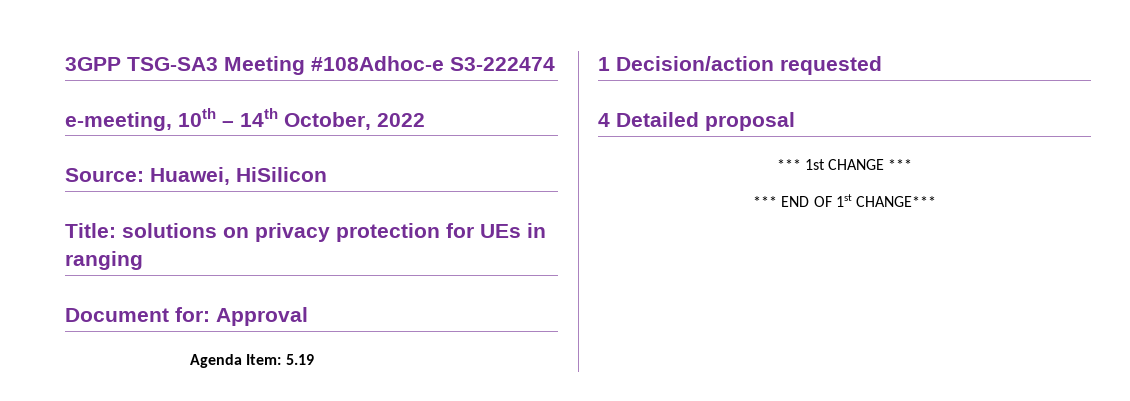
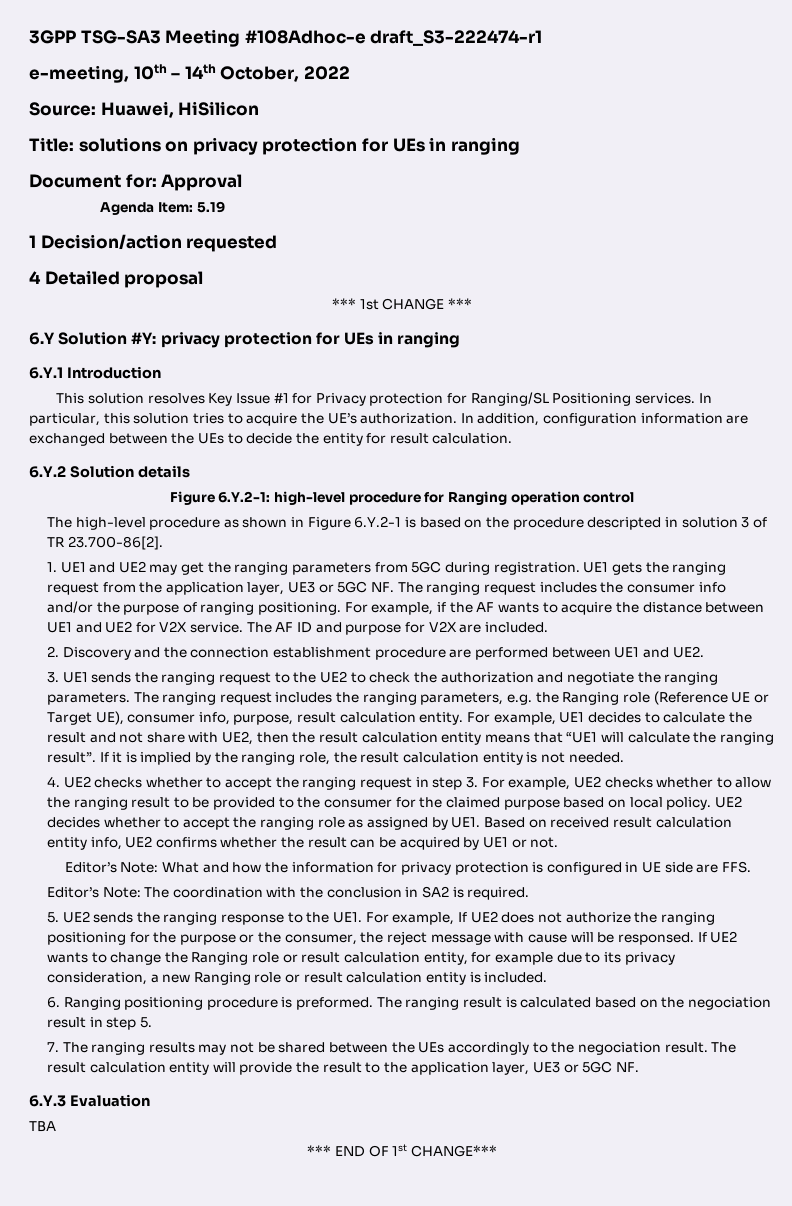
[450,57,555,71] S3-222474 -> [370,30,543,46] draft_S3-222474-r1
(913, 164) none -> [29,332,461,348] [29,366,161,379] [56,392,712,406] [29,413,749,426] [29,433,513,446] [29,465,190,478] [169,491,635,505] [46,516,767,530] [46,536,163,550] [46,561,727,575] [46,581,726,595] [46,601,765,615] [46,621,548,635] [46,646,704,660] [46,671,719,685] [46,691,769,705] [46,711,752,725] [46,731,774,745] [46,752,624,765] [46,776,772,790] [46,796,742,810] [46,817,732,830] [46,836,559,850] [64,861,752,875] [46,886,530,900] [46,911,715,925] [46,931,738,945] [46,952,675,965] [46,972,548,985] [46,997,771,1010] [46,1017,152,1030] [46,1042,737,1055] [46,1061,639,1075] [29,1094,150,1107] [29,1121,56,1132] // 6.Y Solution #Y: privacy protection for UEs in ranging // 6.Y.1 Introduction // This solution resolves Key Issue #1 for Privacy protection for Ranging/SL Positioning services. In particular, this solution tries to acquire the UE’s authorization. In addition, configuration information are exchanged between the UEs to decide the entity for result calculation. // 6.Y.2 Solution details // Figure 6.Y.2-1: high-level procedure for Ranging operation control // The high-level procedure as shown in Figure 6.Y.2-1 is based on the procedure descripted in solution 3 of TR 23.700-86[2]. // 1. UE1 and UE2 may get the ranging parameters from 5GC during registration. UE1 gets the ranging request from the application layer, UE3 or 5GC NF. The ranging request includes the consumer info and/or the purpose of ranging positioning. For example, if the AF wants to acquire the distance between UE1 and UE2 for V2X service. The AF ID and purpose for V2X are included. // 2. Discovery and the connection establishment procedure are performed between UE1 and UE2. // 3. UE1 sends the ranging request to the UE2 to check the authorization and negotiate the ranging parameters. The ranging request includes the ranging parameters, e.g. the Ranging role (Reference UE or Target UE), consumer info, purpose, result calculation entity. For example, UE1 decides to calculate the result and not share with UE2, then the result calculation entity means that “UE1 will calculate the ranging result”. If it is implied by the ranging role, the result calculation entity is not needed. // 4. UE2 checks whether to accept the ranging request in step 3. For example, UE2 checks whether to allow the ranging result to be provided to the consumer for the claimed purpose based on local policy. UE2 decides whether to accept the ranging role as assigned by UE1. Based on received result calculation entity info, UE2 confirms whether the result can be acquired by UE1 or not. // Editor’s Note: What and how the information for privacy protection is configured in UE side are FFS. // Editor’s Note: The coordination with the conclusion in SA2 is required. // 5. UE2 sends the ranging response to the UE1. For example, If UE2 does not authorize the ranging positioning for the purpose or the consumer, the reject message with cause will be responsed. If UE2 wants to change the Ranging role or result calculation entity, for example due to its privacy consideration, a new Ranging role or result calculation entity is included. // 6. Ranging positioning procedure is preformed. The ranging result is calculated based on the negociation result in step 5. // 7. The ranging results may not be shared between the UEs accordingly to the negociation result. The result calculation entity will provide the result to the application layer, UE3 or 5GC NF. // 6.Y.3 Evaluation // TBA

